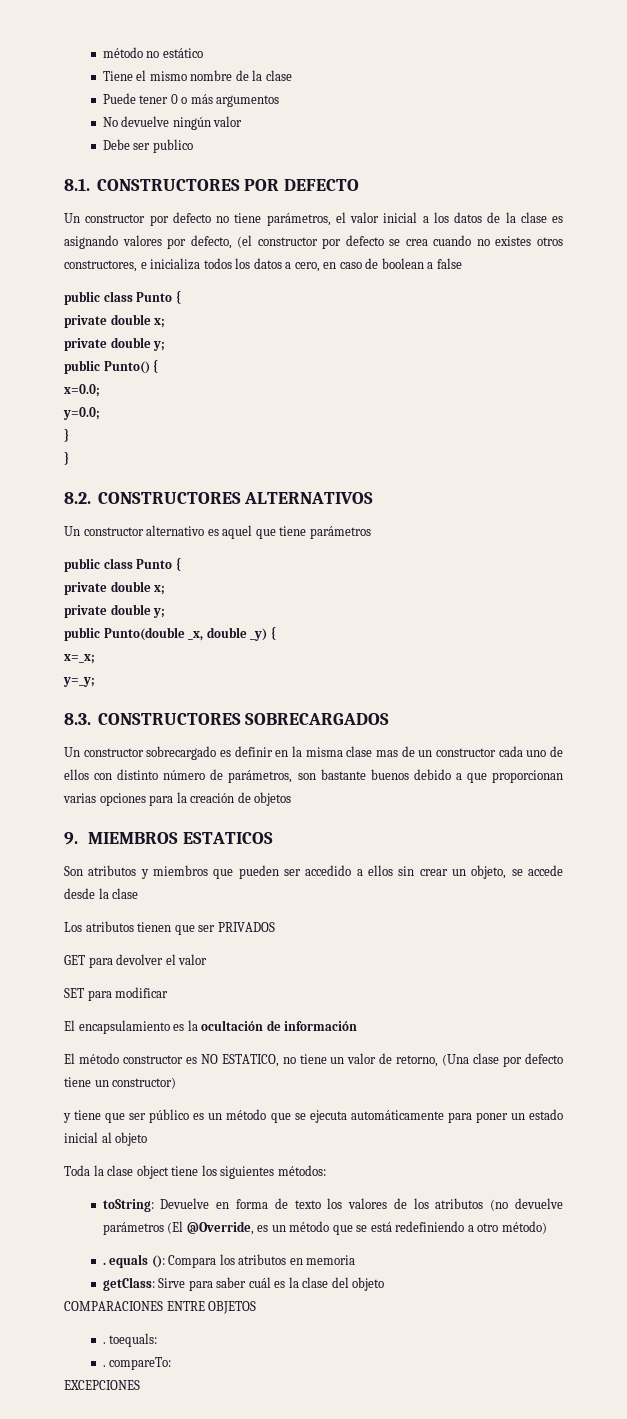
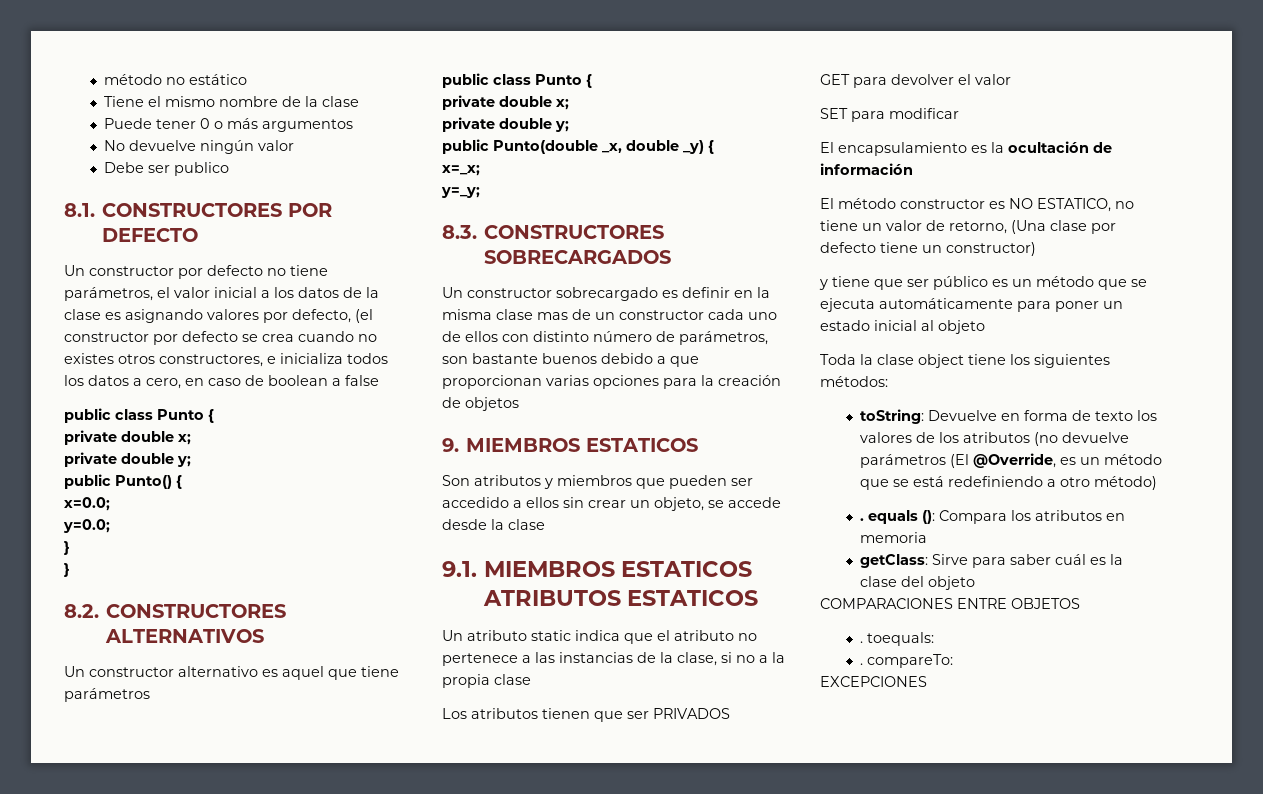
(139, 893) none -> [442,561,753,577] [483,590,759,606] [442,630,757,644] [442,652,785,666] [442,674,531,688] // 9.1. MIEMBROS ESTATICOS ATRIBUTOS ESTATICOS // Un atributo static indica que el atributo no pertenece a las instancias de la clase, si no a la propia clase

